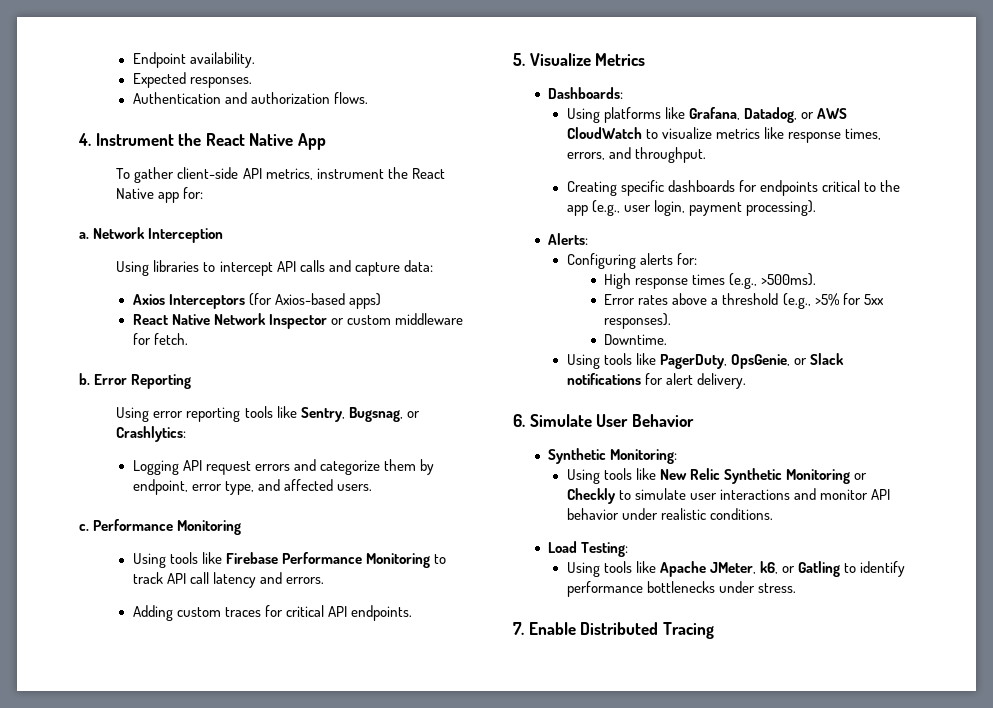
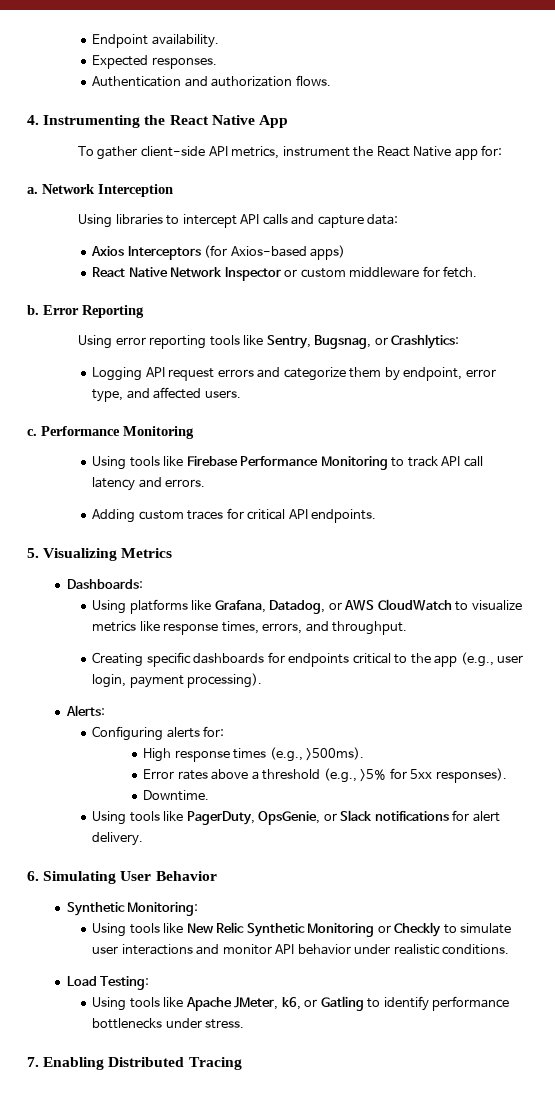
[95,133,174,146] Instrument -> [43,115,141,128] Instrumenting
[529,53,591,66] Visualize -> [43,548,118,561] Visualizing
[529,414,592,427] Simulate -> [43,871,117,884] Simulating
[528,622,576,635] Enable -> [43,1057,105,1070] Enabling

